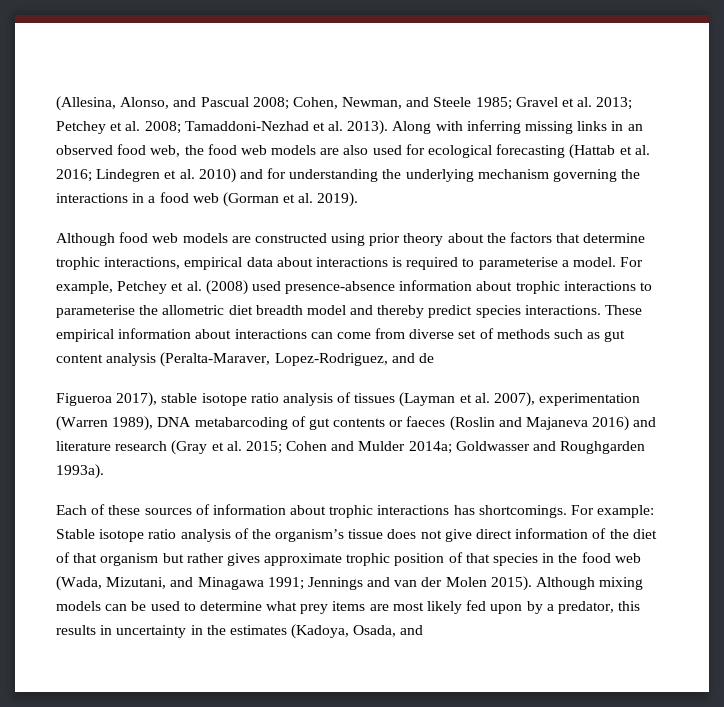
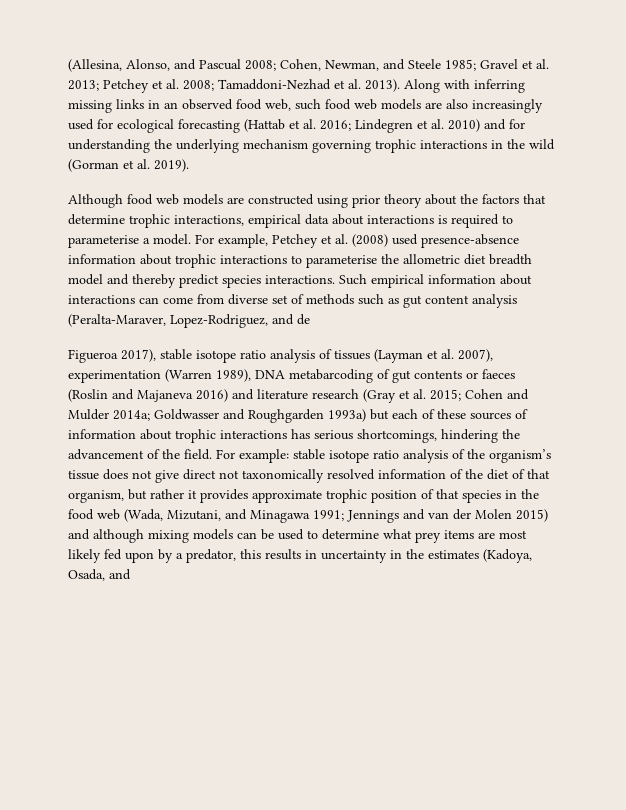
[184,145,204,155] the -> [295,99,321,110] such
(369, 150) none -> [472,99,543,113] increasingly
[621,169,641,179] the -> [375,139,416,153] trophic
[148,192,219,203] a food web -> [507,139,555,150] the wild
[605,305,643,315] These -> [339,274,367,285] Such
[56,464,104,479] [56,505,87,515] 1993a). // Each -> [328,409,418,422] 1993a) but each
[478,505,567,518] shortcomings. -> [314,429,520,443] [68,449,212,460] serious shortcomings, hindering the advancement of the field.
[56,529,95,539] Stable -> [293,449,325,460] stable
(513, 534) none -> [219,469,375,483] not taxonomically resolved
[100,553,159,566] organism -> [68,490,124,503] organism,
[226,553,260,566] gives -> [188,489,248,503] it provides
[490,576,596,591] 2015). Although -> [516,509,548,522] [68,529,144,543] 2015) and although

